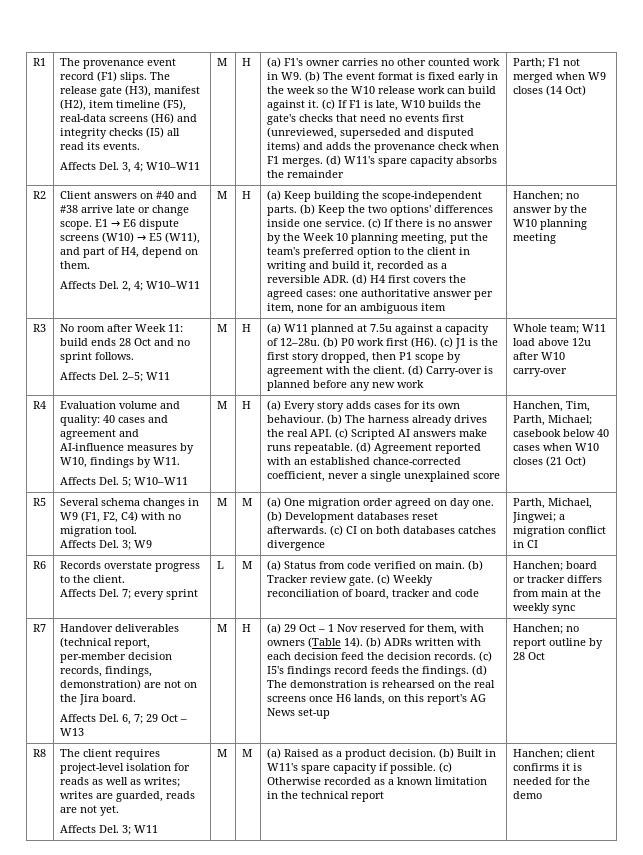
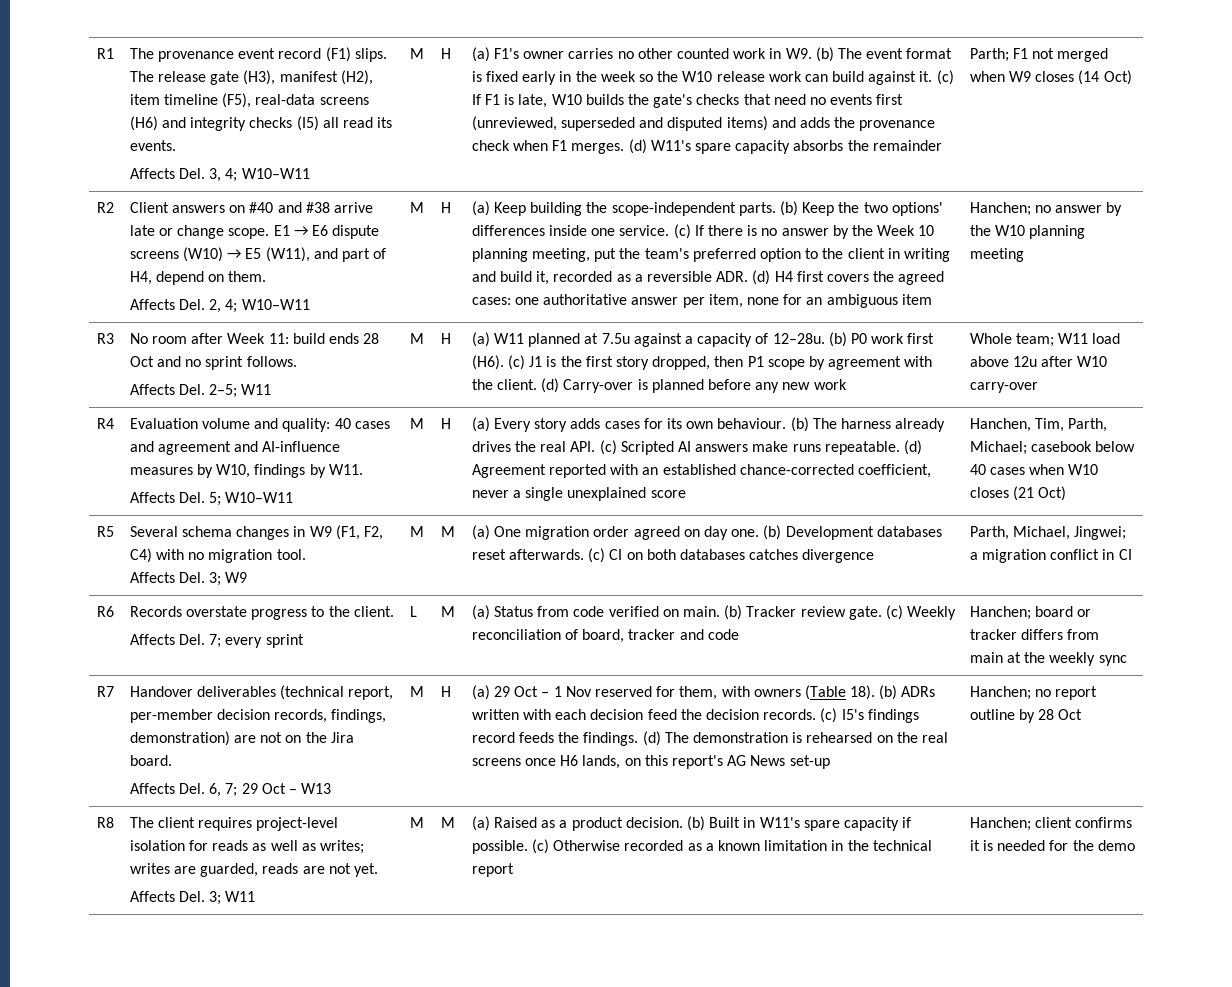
[343,637,363,648] 14). -> [850,685,876,700] 18).

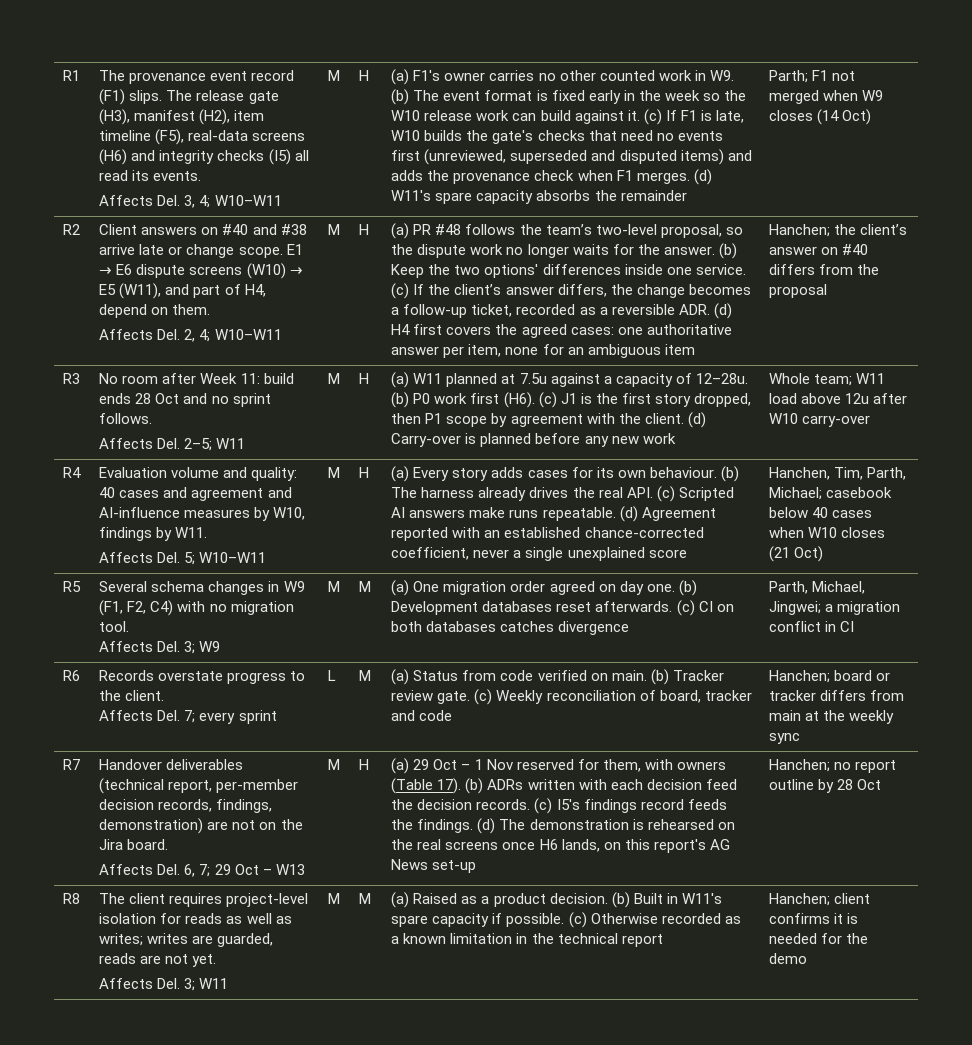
[494,202,776,216] Keep building the scope-independent parts. -> [413,224,743,238] [391,244,715,258] PR #48 follows the team’s two-level proposal, so the dispute work no longer waits for the answer.
[707,225,935,239] [471,248,950,262] [471,271,550,285] there is no answer by the Week 10 planning meeting, put the team's preferred option to the client in writing and build it, -> [428,284,751,298] [391,304,513,318] the client’s answer differs, the change becomes a follow-up ticket,
[1035,202,1123,216] [969,225,1086,239] [969,248,1024,262] no answer by the W10 planning meeting -> [834,224,908,235] [769,244,869,255] [769,264,880,275] [769,284,828,298] the client’s answer on #40 differs from the proposal
[850,685,876,700] 18). -> [437,778,462,794] 17).

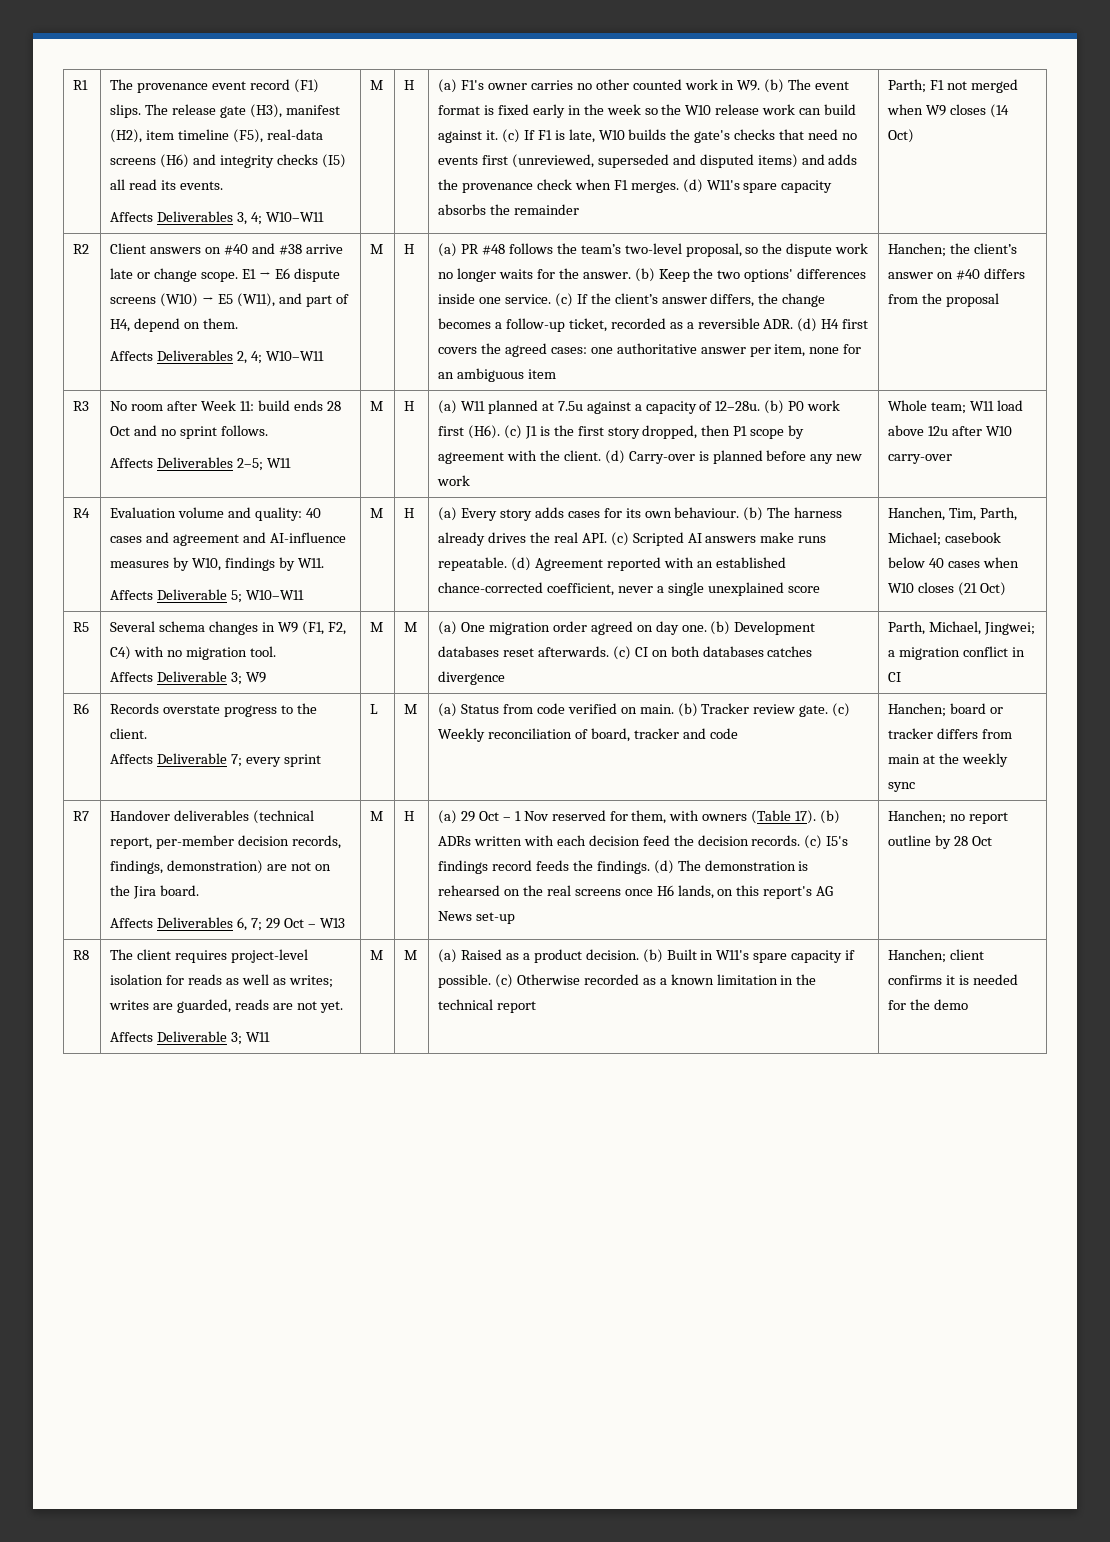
[157,195,181,206] Del. -> [157,211,234,222] Deliverables
[157,329,181,340] Del. -> [157,350,234,361] Deliverables
[157,438,181,449] Del. -> [157,457,234,468] Deliverables
[157,552,181,563] Del. -> [157,589,228,600] Deliverable
[157,641,181,652] Del. -> [157,671,228,682] Deliverable
[157,710,181,721] Del. -> [157,753,228,764] Deliverable
[157,864,181,875] Del. -> [157,917,234,928] Deliverables
[157,978,181,989] Del. -> [157,1031,228,1042] Deliverable

